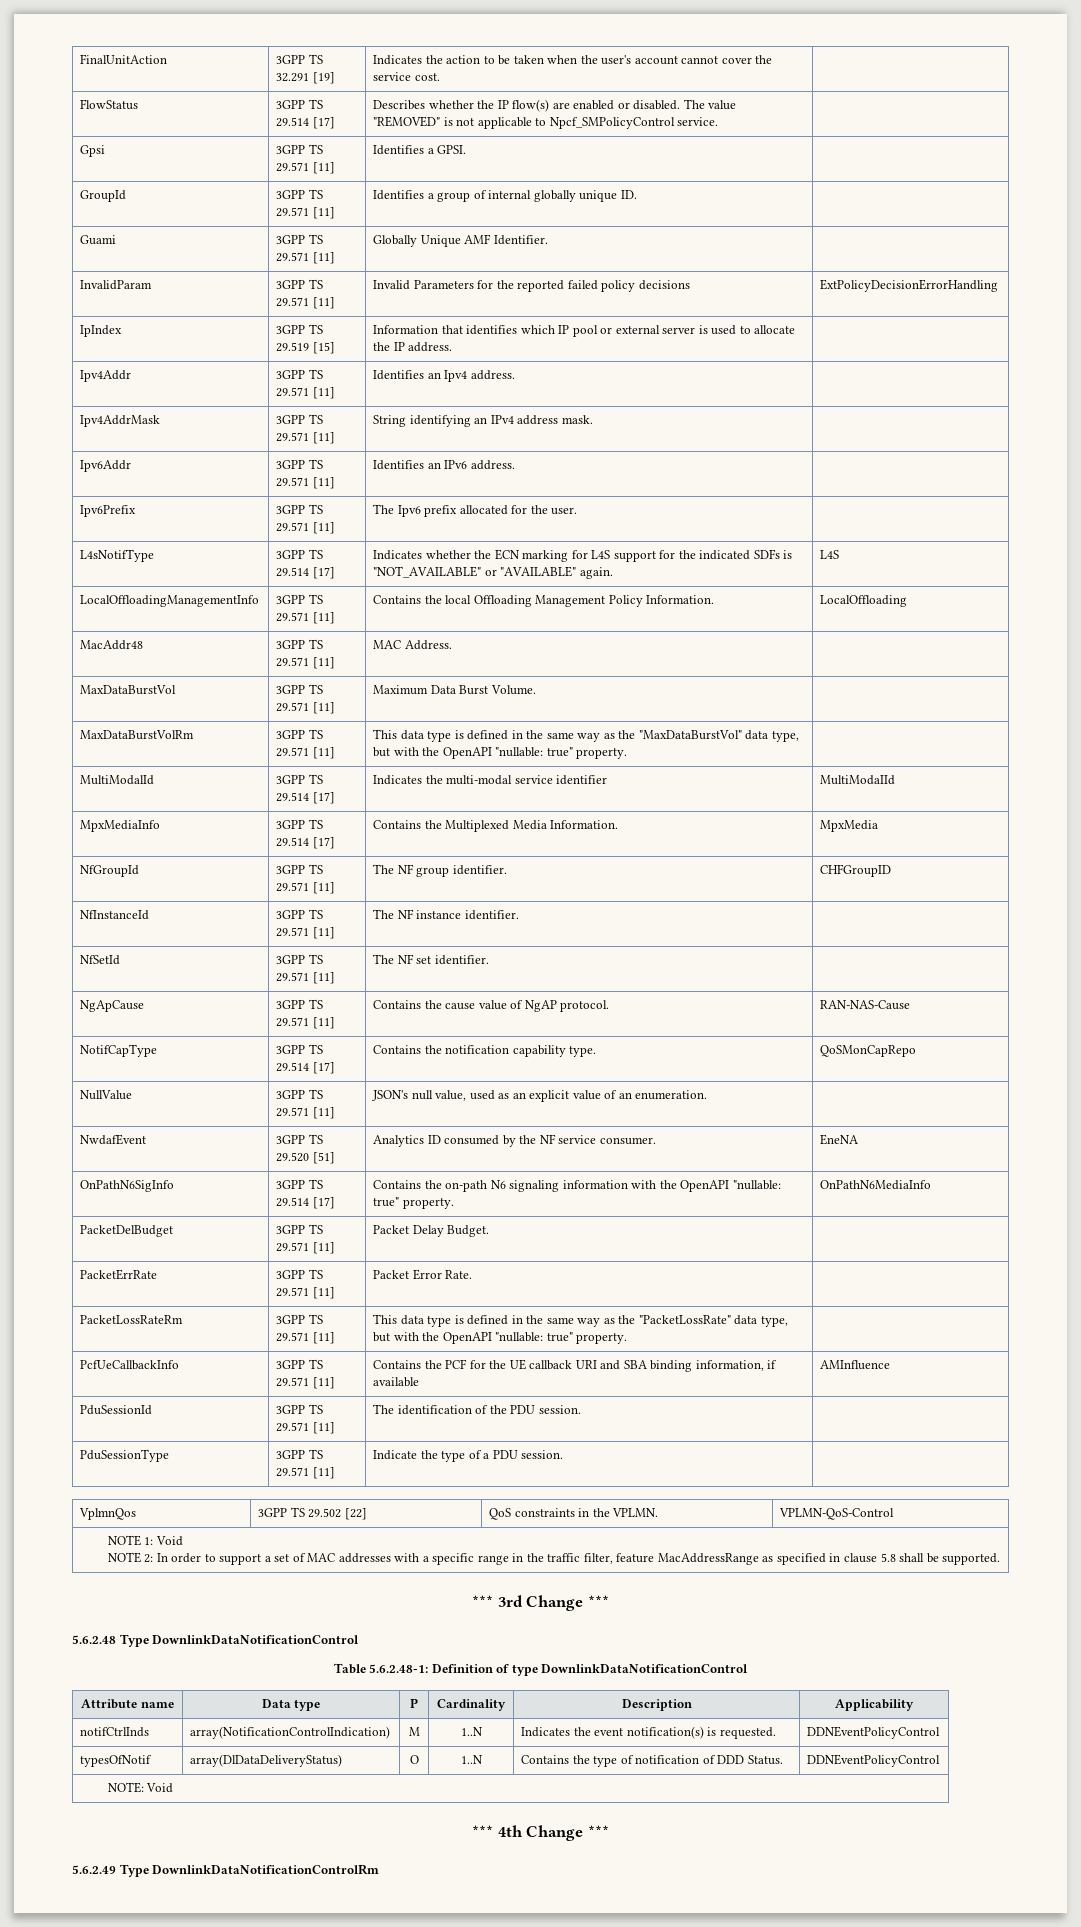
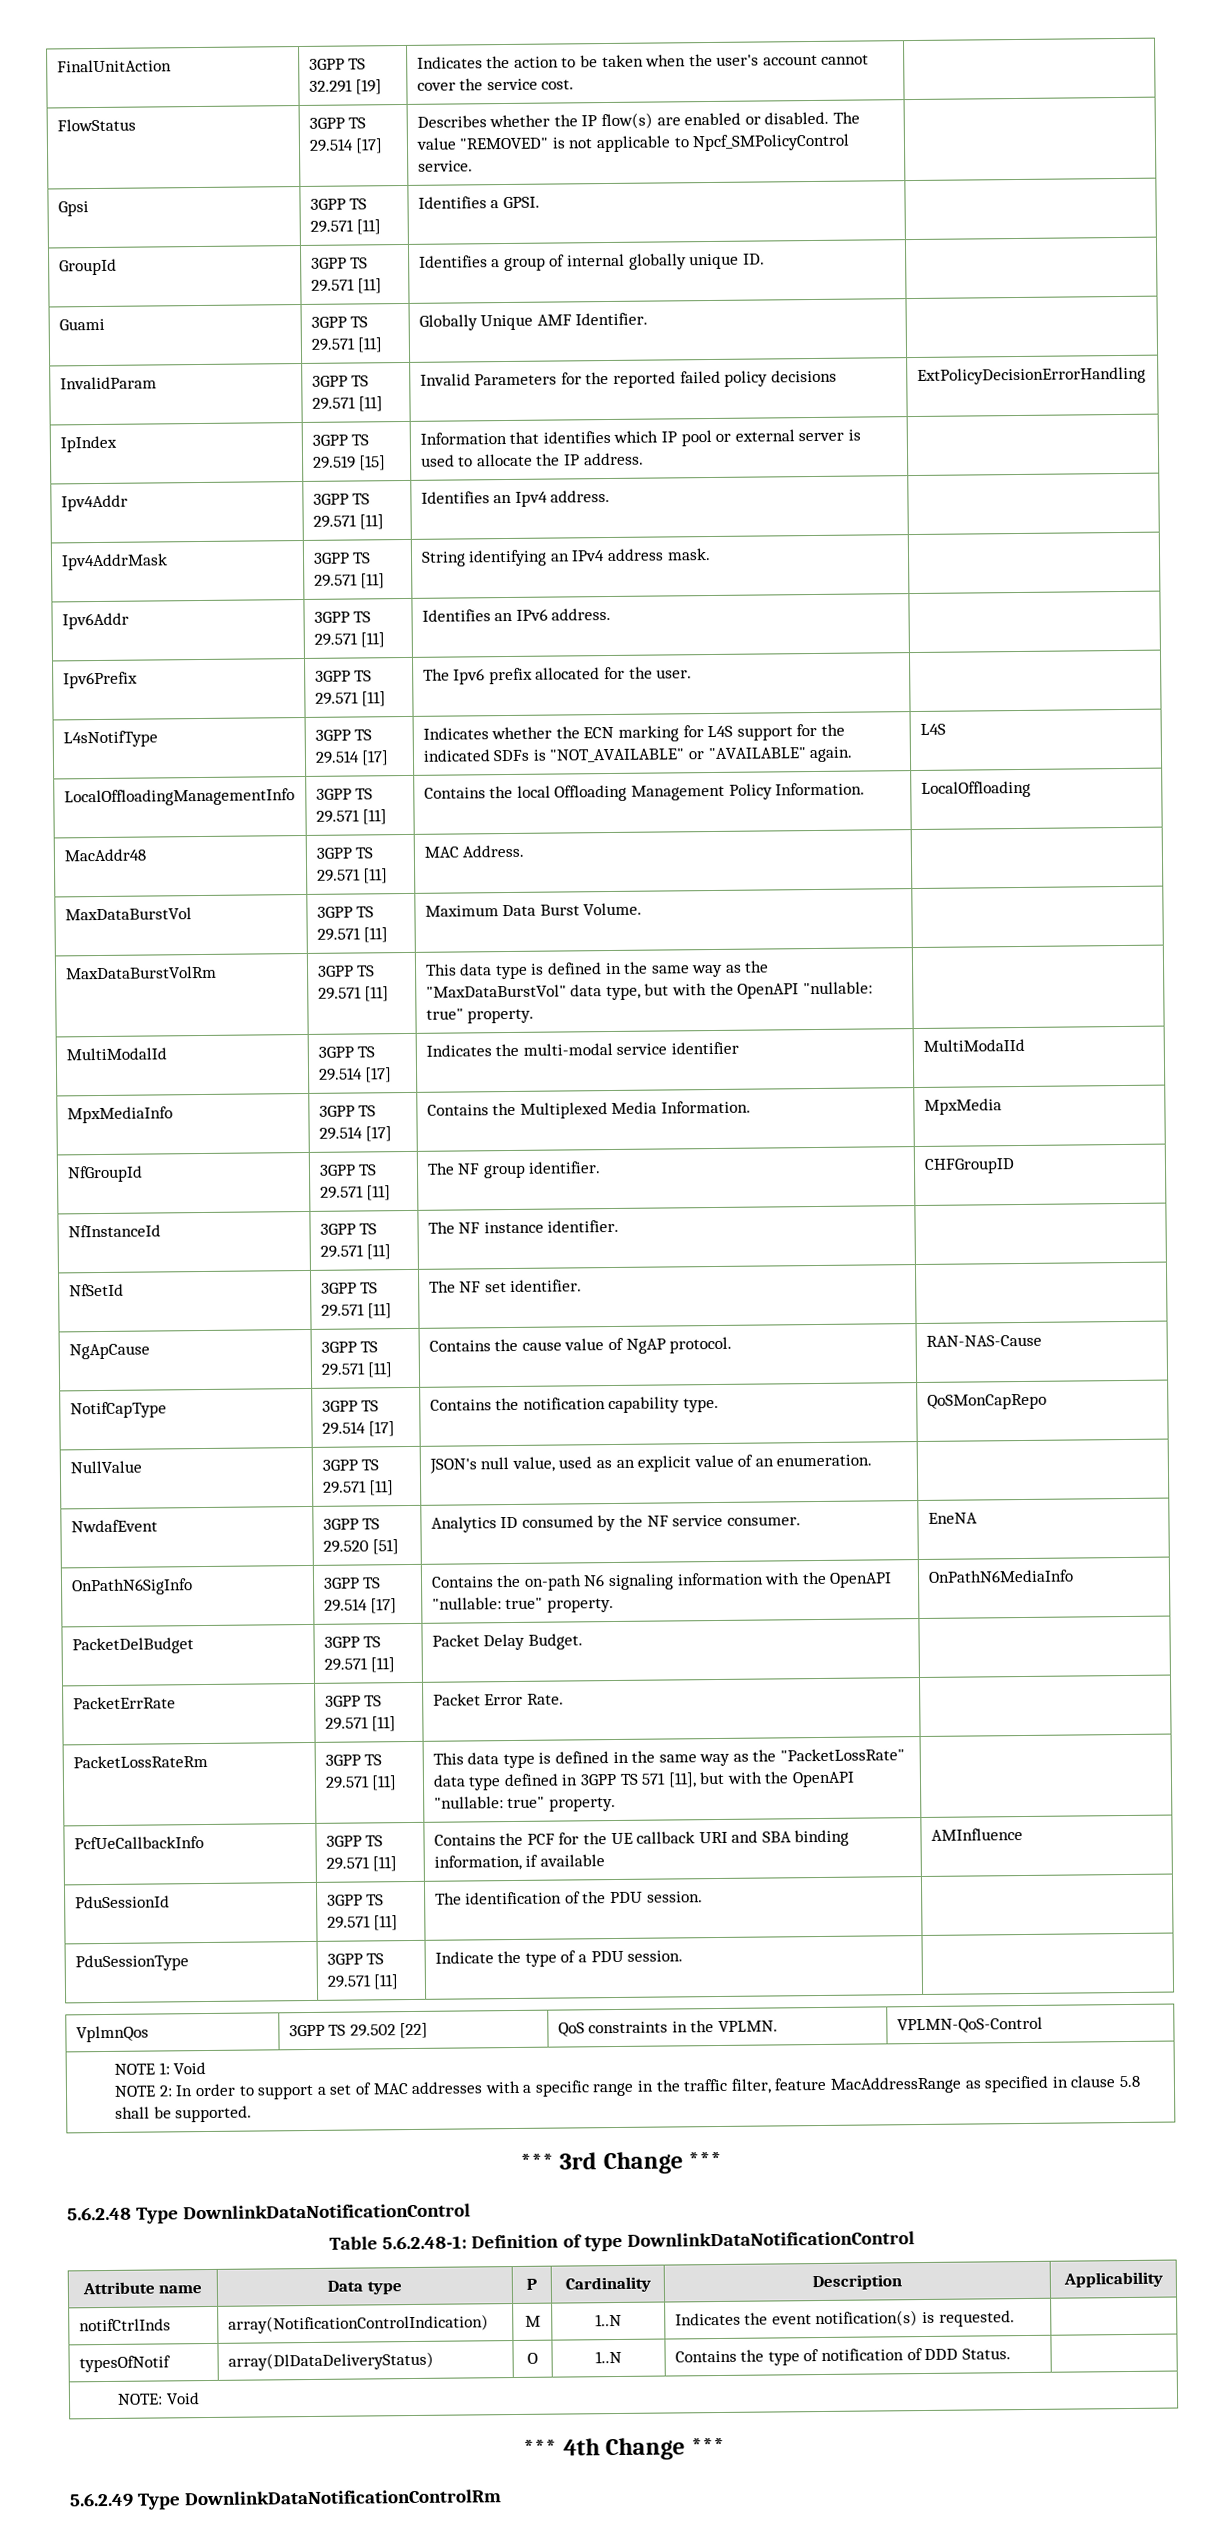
[760,1316,788,1327] type, -> [468,1772,697,1791] type defined in 3GPP TS 571 [11],
[807,1726,941,1739] DDNEventPolicyControl -> (1015, 2318) none
[807,1754,941,1767] DDNEventPolicyControl -> (1011, 2354) none

